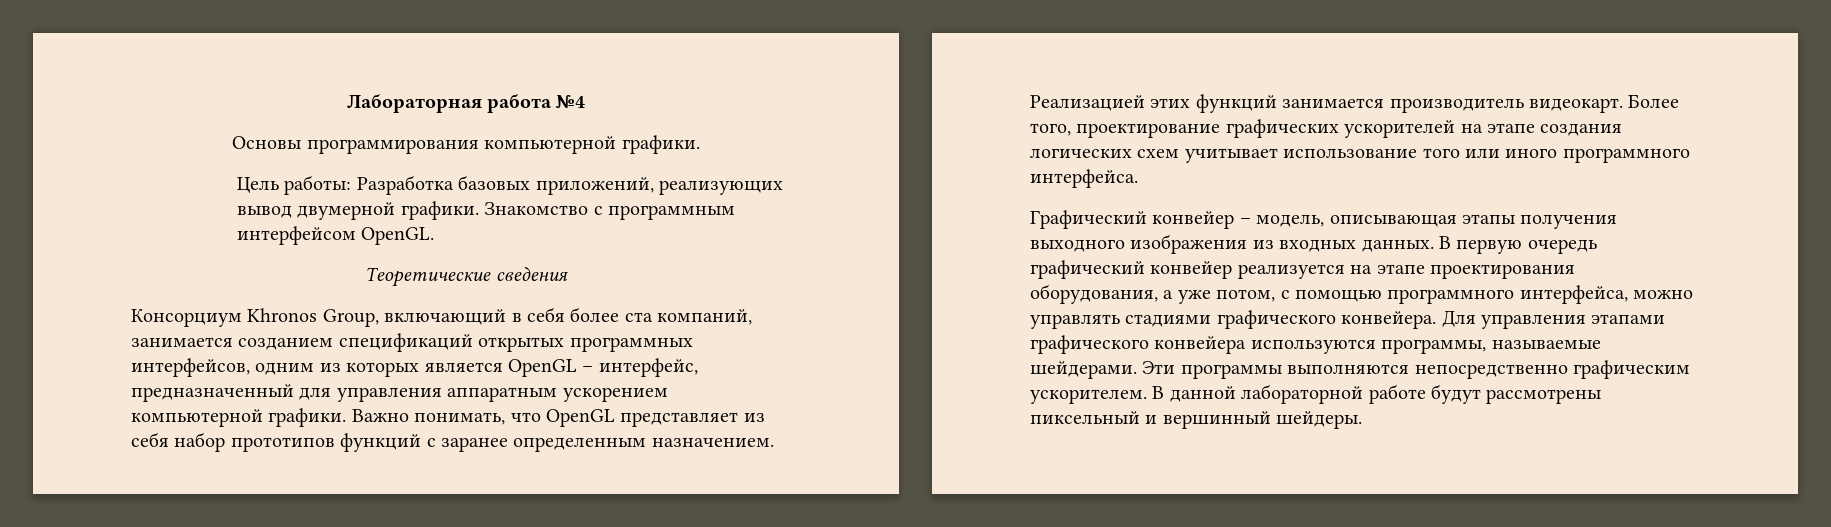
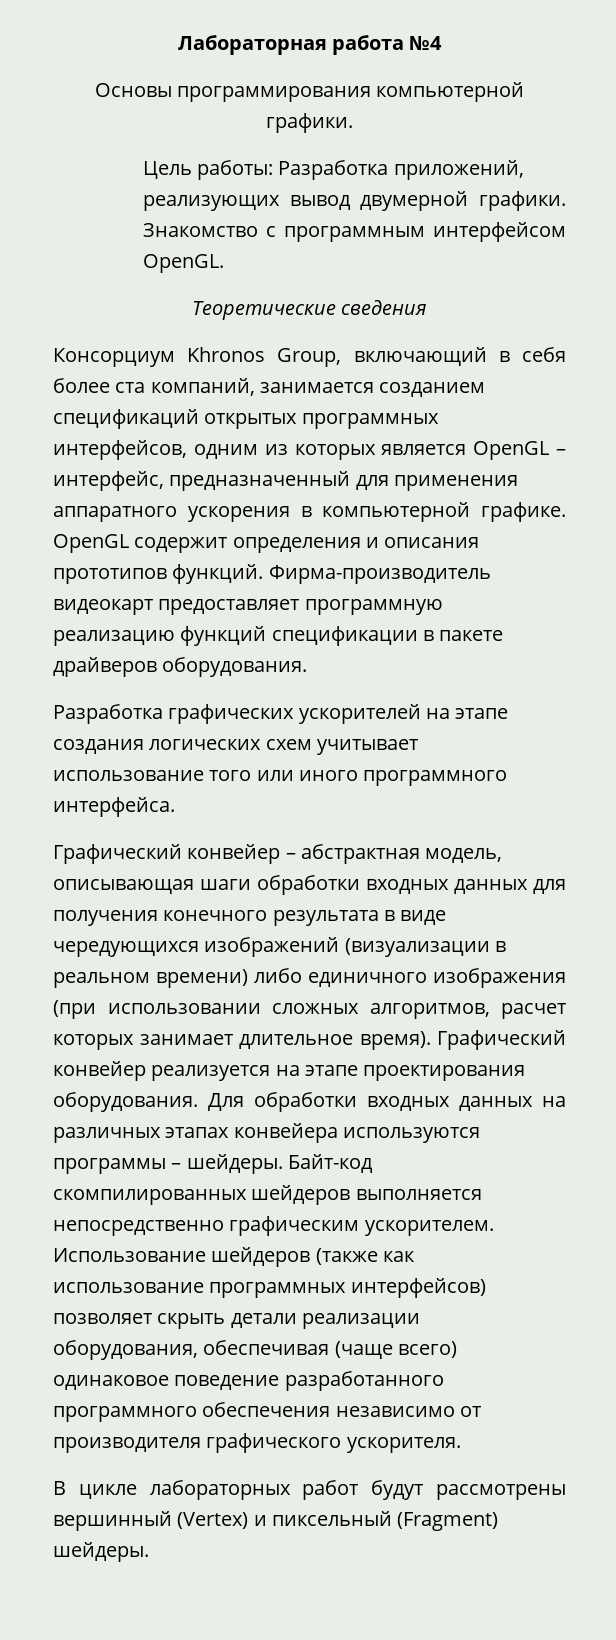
[458,175,531,190] базовых -> (389, 170) none
[336,387,668,402] [131,408,765,427] [131,432,774,452] [1030,94,1680,113] [1030,123,1221,138] управления аппаратным ускорением компьютерной графики. Важно понимать, что OpenGL представляет из себя набор прототипов функций с заранее определенным назначением. Реализацией этих функций занимается производитель видеокарт. Более того, проектирование -> [393,475,518,491] [53,502,566,522] [53,534,480,553] [53,564,491,584] [53,599,443,615] [53,626,504,646] [53,657,308,677] [53,704,163,724] применения аппаратного ускорения в компьютерной графике. OpenGL содержит определения и описания прототипов функций. Фирма-производитель видеокарт предоставляет программную реализацию функций спецификации в пакете драйверов оборудования. // Разработка
(1251, 221) none -> [300,844,420,864] абстрактная
[1462,214,1618,229] [1030,234,1597,254] [1030,260,1145,279] этапы получения выходного изображения из входных данных. В первую очередь графический -> [200,875,566,895] [53,910,447,926] [53,937,506,957] [53,968,566,988] [53,1000,566,1019] [53,1030,566,1050] шаги обработки входных данных для получения конечного результата в виде чередующихся изображений (визуализации в реальном времени) либо единичного изображения (при использовании сложных алгоритмов, расчет которых занимает длительное время). Графический
[1030,284,1694,304] [1030,310,1666,329] [1030,335,1601,354] [1030,360,1690,379] [1030,384,1602,404] [1030,411,1271,429] оборудования, а уже потом, с помощью программного интерфейса, можно управлять стадиями графического конвейера. Для управления этапами графического конвейера используются программы, называемые шейдерами. Эти программы выполняются непосредственно графическим ускорителем. В данной лабораторной работе будут рассмотрены пиксельный и вершинный -> [53,1092,566,1112] [53,1123,480,1143] [53,1154,373,1174] [53,1185,482,1205] [53,1216,494,1236] [53,1247,415,1267] [53,1278,486,1298] [53,1313,420,1329] [53,1340,457,1360] [53,1371,444,1391] [53,1402,481,1422] [53,1433,461,1453] [53,1480,566,1500] [53,1511,499,1531] оборудования. Для обработки входных данных на различных этапах конвейера используются программы – шейдеры. Байт-код скомпилированных шейдеров выполняется непосредственно графическим ускорителем. Использование шейдеров (также как использование программных интерфейсов) позволяет скрыть детали реализации оборудования, обеспечивая (чаще всего) одинаковое поведение разработанного программного обеспечения независимо от производителя графического ускорителя. // В цикле лабораторных работ будут рассмотрены вершинный (Vertex) и пиксельный (Fragment)

